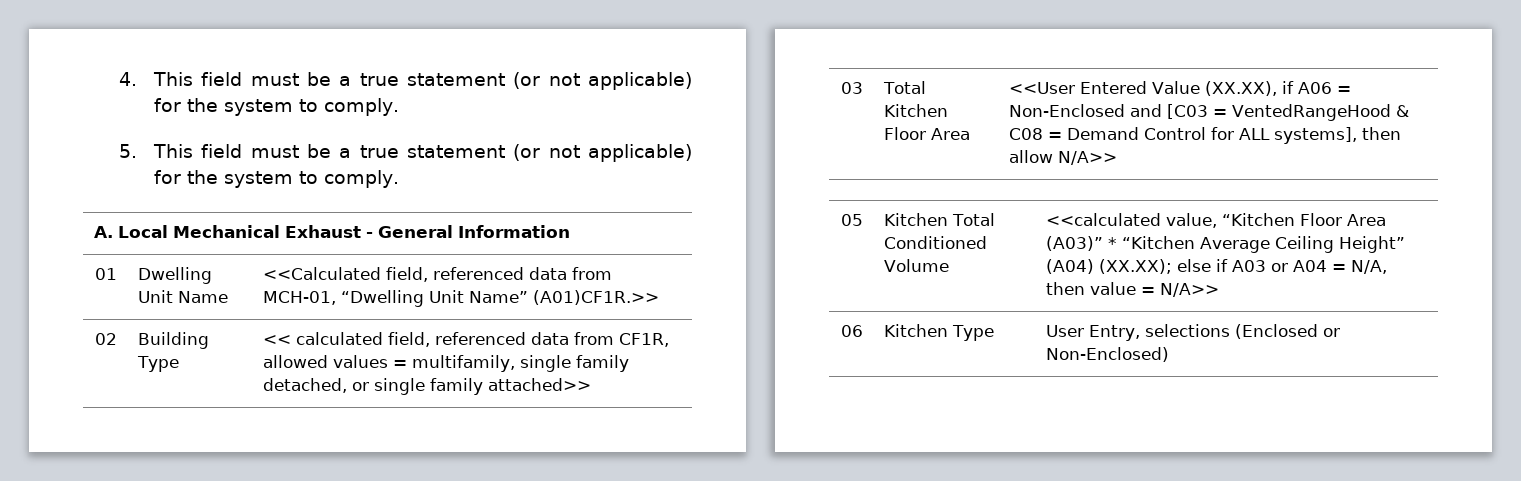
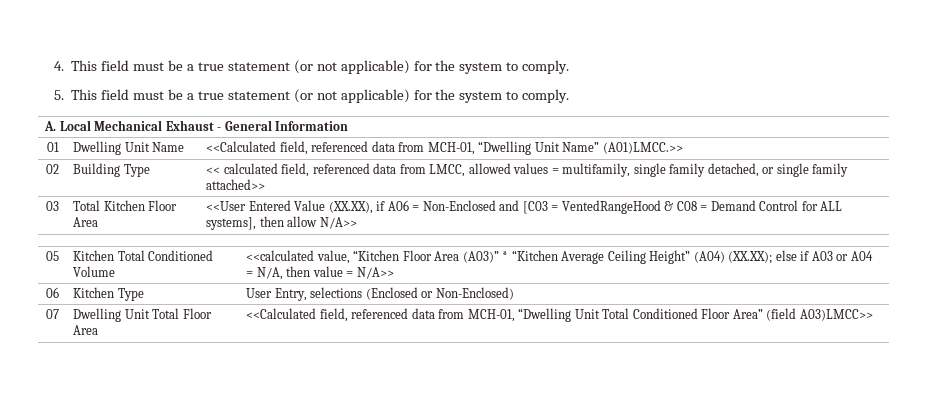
[532,290,659,305] (A01)CF1R.>> -> [602,142,683,154] (A01)LMCC.>>
[618,333,669,347] CF1R, -> [429,164,466,177] LMCC,
(1169, 354) none -> [46,309,59,319] [73,308,212,322] [73,325,99,335] [246,308,873,322] // 07 | Dwelling Unit Total Floor Area | <<Calculated field, referenced data from MCH-01, “Dwelling Unit Total Conditioned Floor Area” (field A03)LMCC>>

